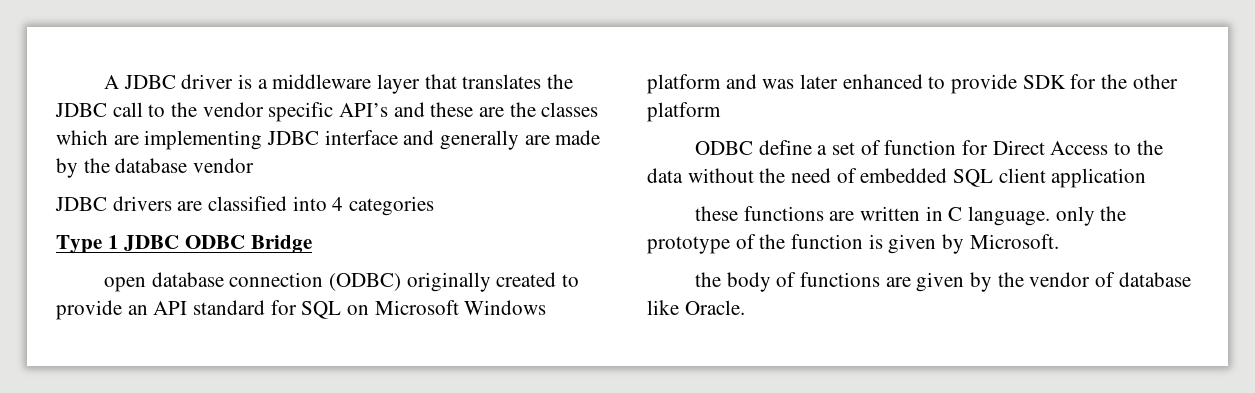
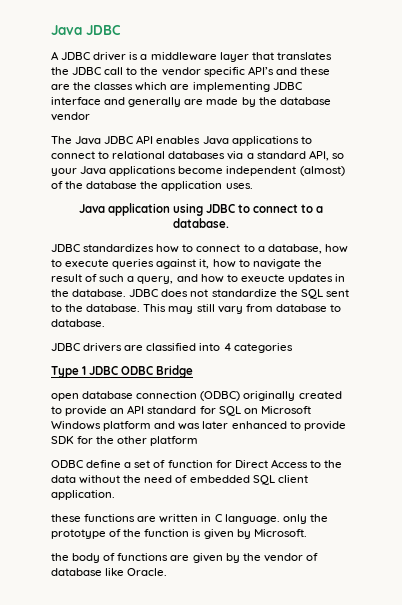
(104, 82) none -> [51,25,121,35] Java JDBC //
(255, 165) none -> [51,135,312,146] [51,150,344,161] [51,166,345,176] [51,181,253,191] [78,203,324,216] [173,218,229,228] [51,244,348,254] [51,259,322,269] [51,274,346,284] [51,289,349,299] [51,304,341,314] [51,319,105,327] // The Java JDBC API enables Java applications to connect to relational databases via a standard API, so your Java applications become independent (almost) of the database the application uses. // Java application using JDBC to connect to a database. // JDBC standardizes how to connect to a database, how to execute queries against it, how to navigate the result of such a query, and how to exeucte updates in the database. JDBC does not standardize the SQL sent to the database. This may still vary from database to database.
[1051,168,1147,188] application -> [51,490,115,500] application.

